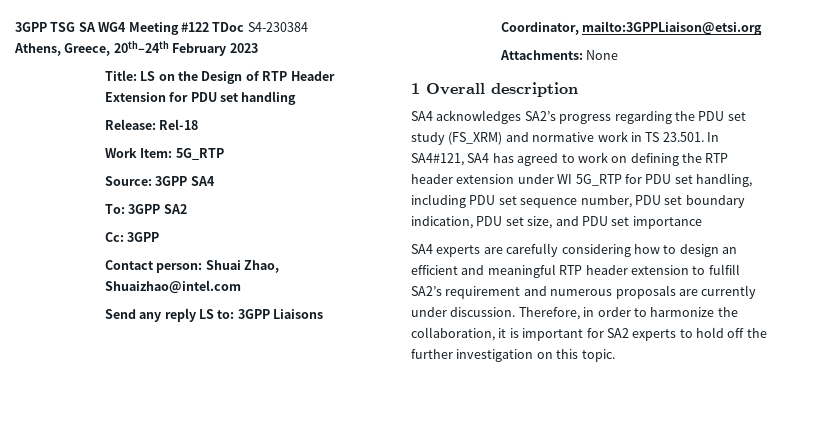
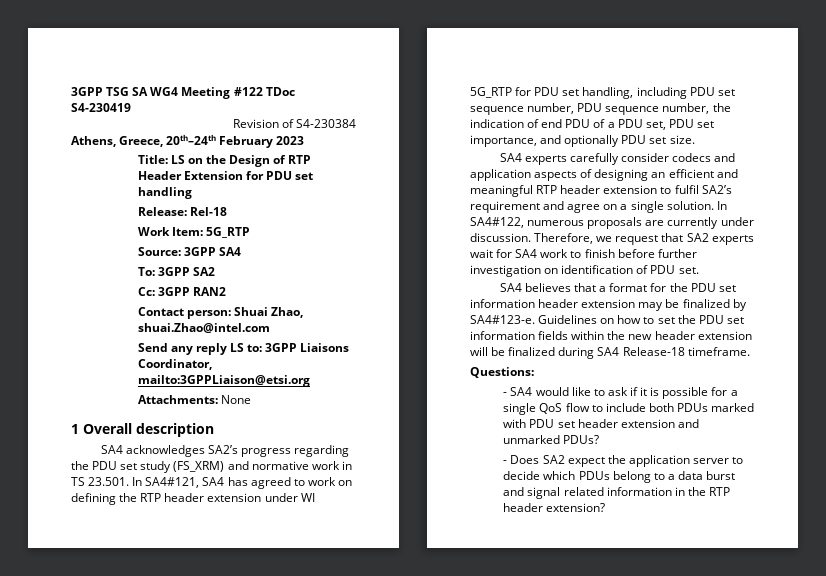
(245, 27) none -> [71,103,131,112] [232,119,294,128] S4-230419 // Revision of
(160, 237) none -> [192,287,226,296] RAN2
[104,280,241,294] Shuaizhao@intel.com -> [137,323,270,333] shuai.Zhao@intel.com
[664,195,745,208] [411,216,702,229] set boundary indication, PDU set size, and PDU set importance -> [605,103,731,115] [470,119,714,130] [470,135,695,147] sequence number, the indication of end PDU of a PDU set, PDU set importance, and optionally PDU set size.
[483,243,719,257] are carefully considering how to design -> [570,153,736,165] [470,169,649,181] carefully consider codecs and application aspects of designing
[708,264,740,275] fulfill -> [674,185,699,194] fulfil
(547, 291) none -> [567,201,727,213] [470,217,524,228] agree on a single solution. In SA4#122,
[583,307,738,317] [411,327,767,341] [411,349,615,362] in order to harmonize the collaboration, it is important for SA2 experts to hold off the further investigation on this topic. -> [596,233,754,245] [470,249,697,258] [470,265,699,277] [499,283,736,292] [470,299,747,311] [470,315,744,324] [470,331,752,340] [470,347,750,359] [470,367,534,378] [503,387,738,399] [503,403,755,415] [503,419,699,428] [503,435,600,444] [503,455,744,467] [503,471,736,483] [503,487,730,499] [503,503,606,512] we request that SA2 experts wait for SA4 work to finish before further investigation on identification of PDU set. // SA4 believes that a format for the PDU set information header extension may be finalized by SA4#123-e. Guidelines on how to set the PDU set information fields within the new header extension will be finalized during SA4 Release-18 timeframe. // Questions: // - SA4 would like to ask if it is possible for a single QoS flow to include both PDUs marked with PDU set header extension and unmarked PDUs? // - Does SA2 expect the application server to decide which PDUs belong to a data burst and signal related information in the RTP header extension?

